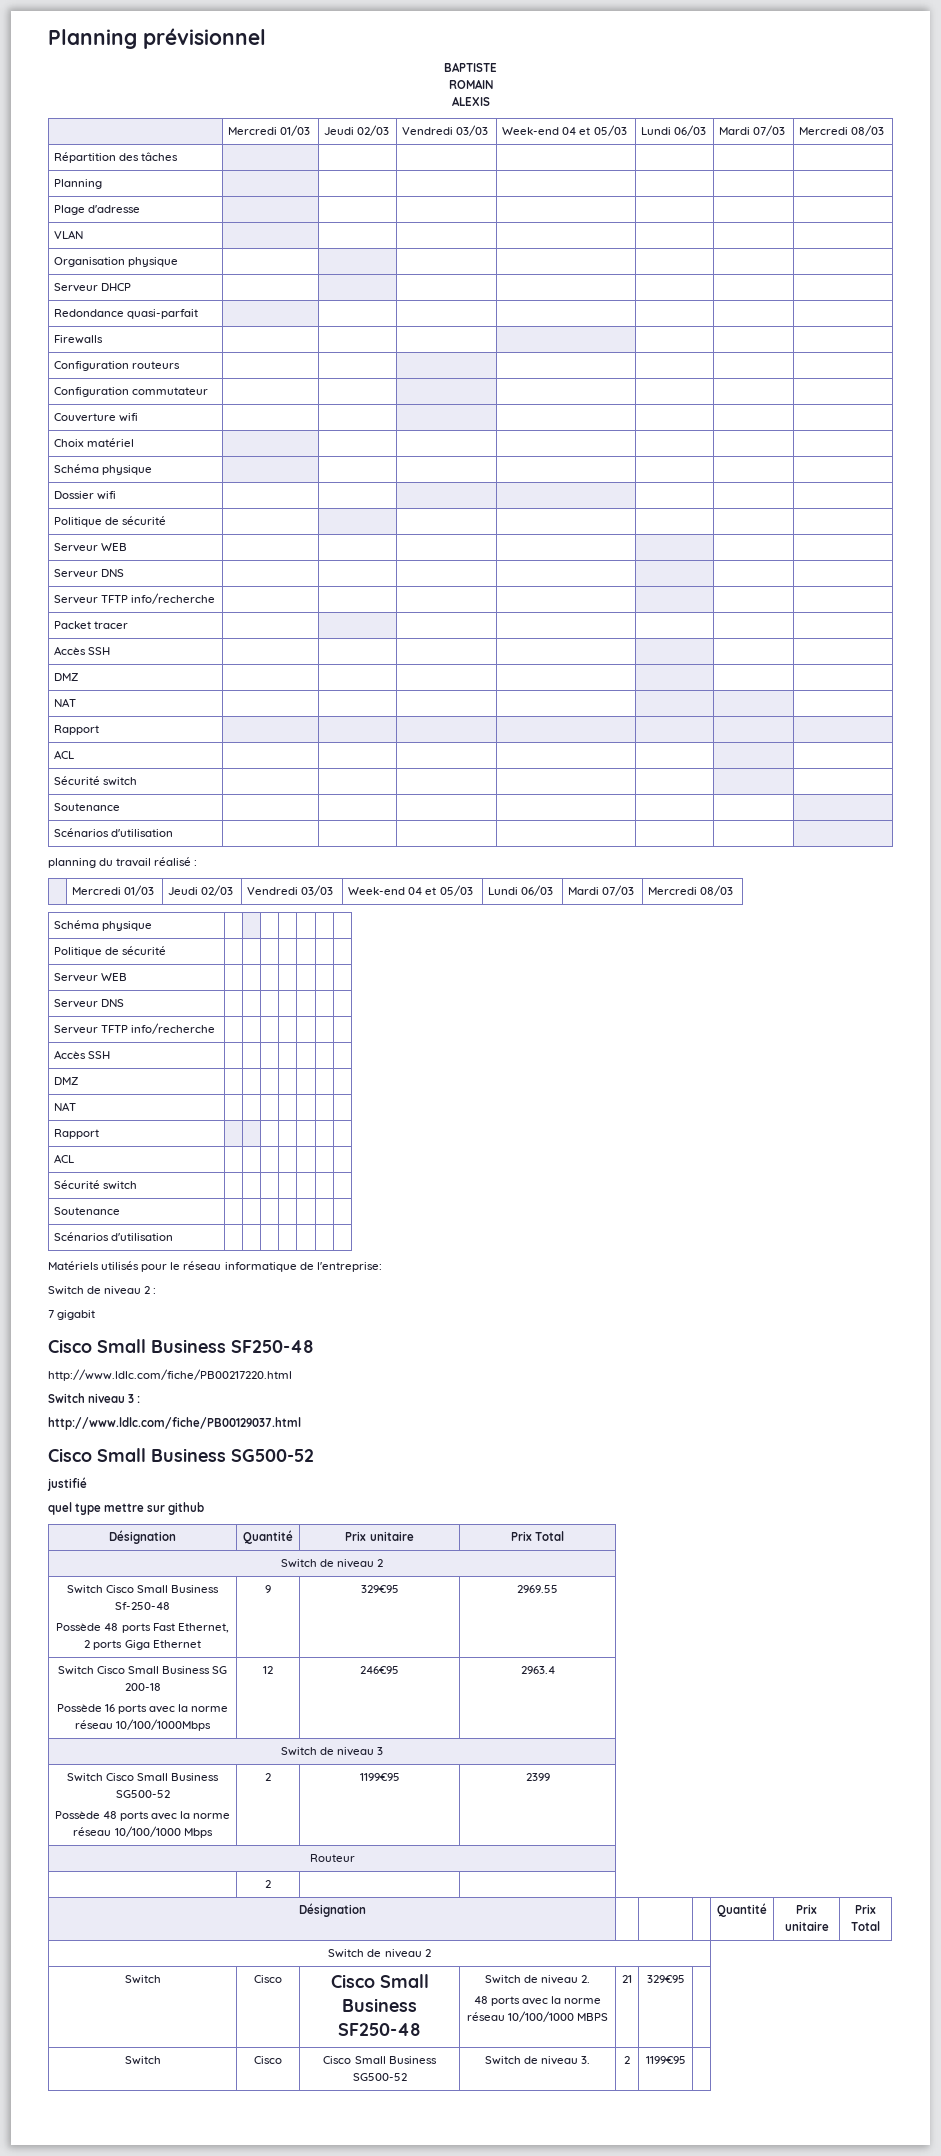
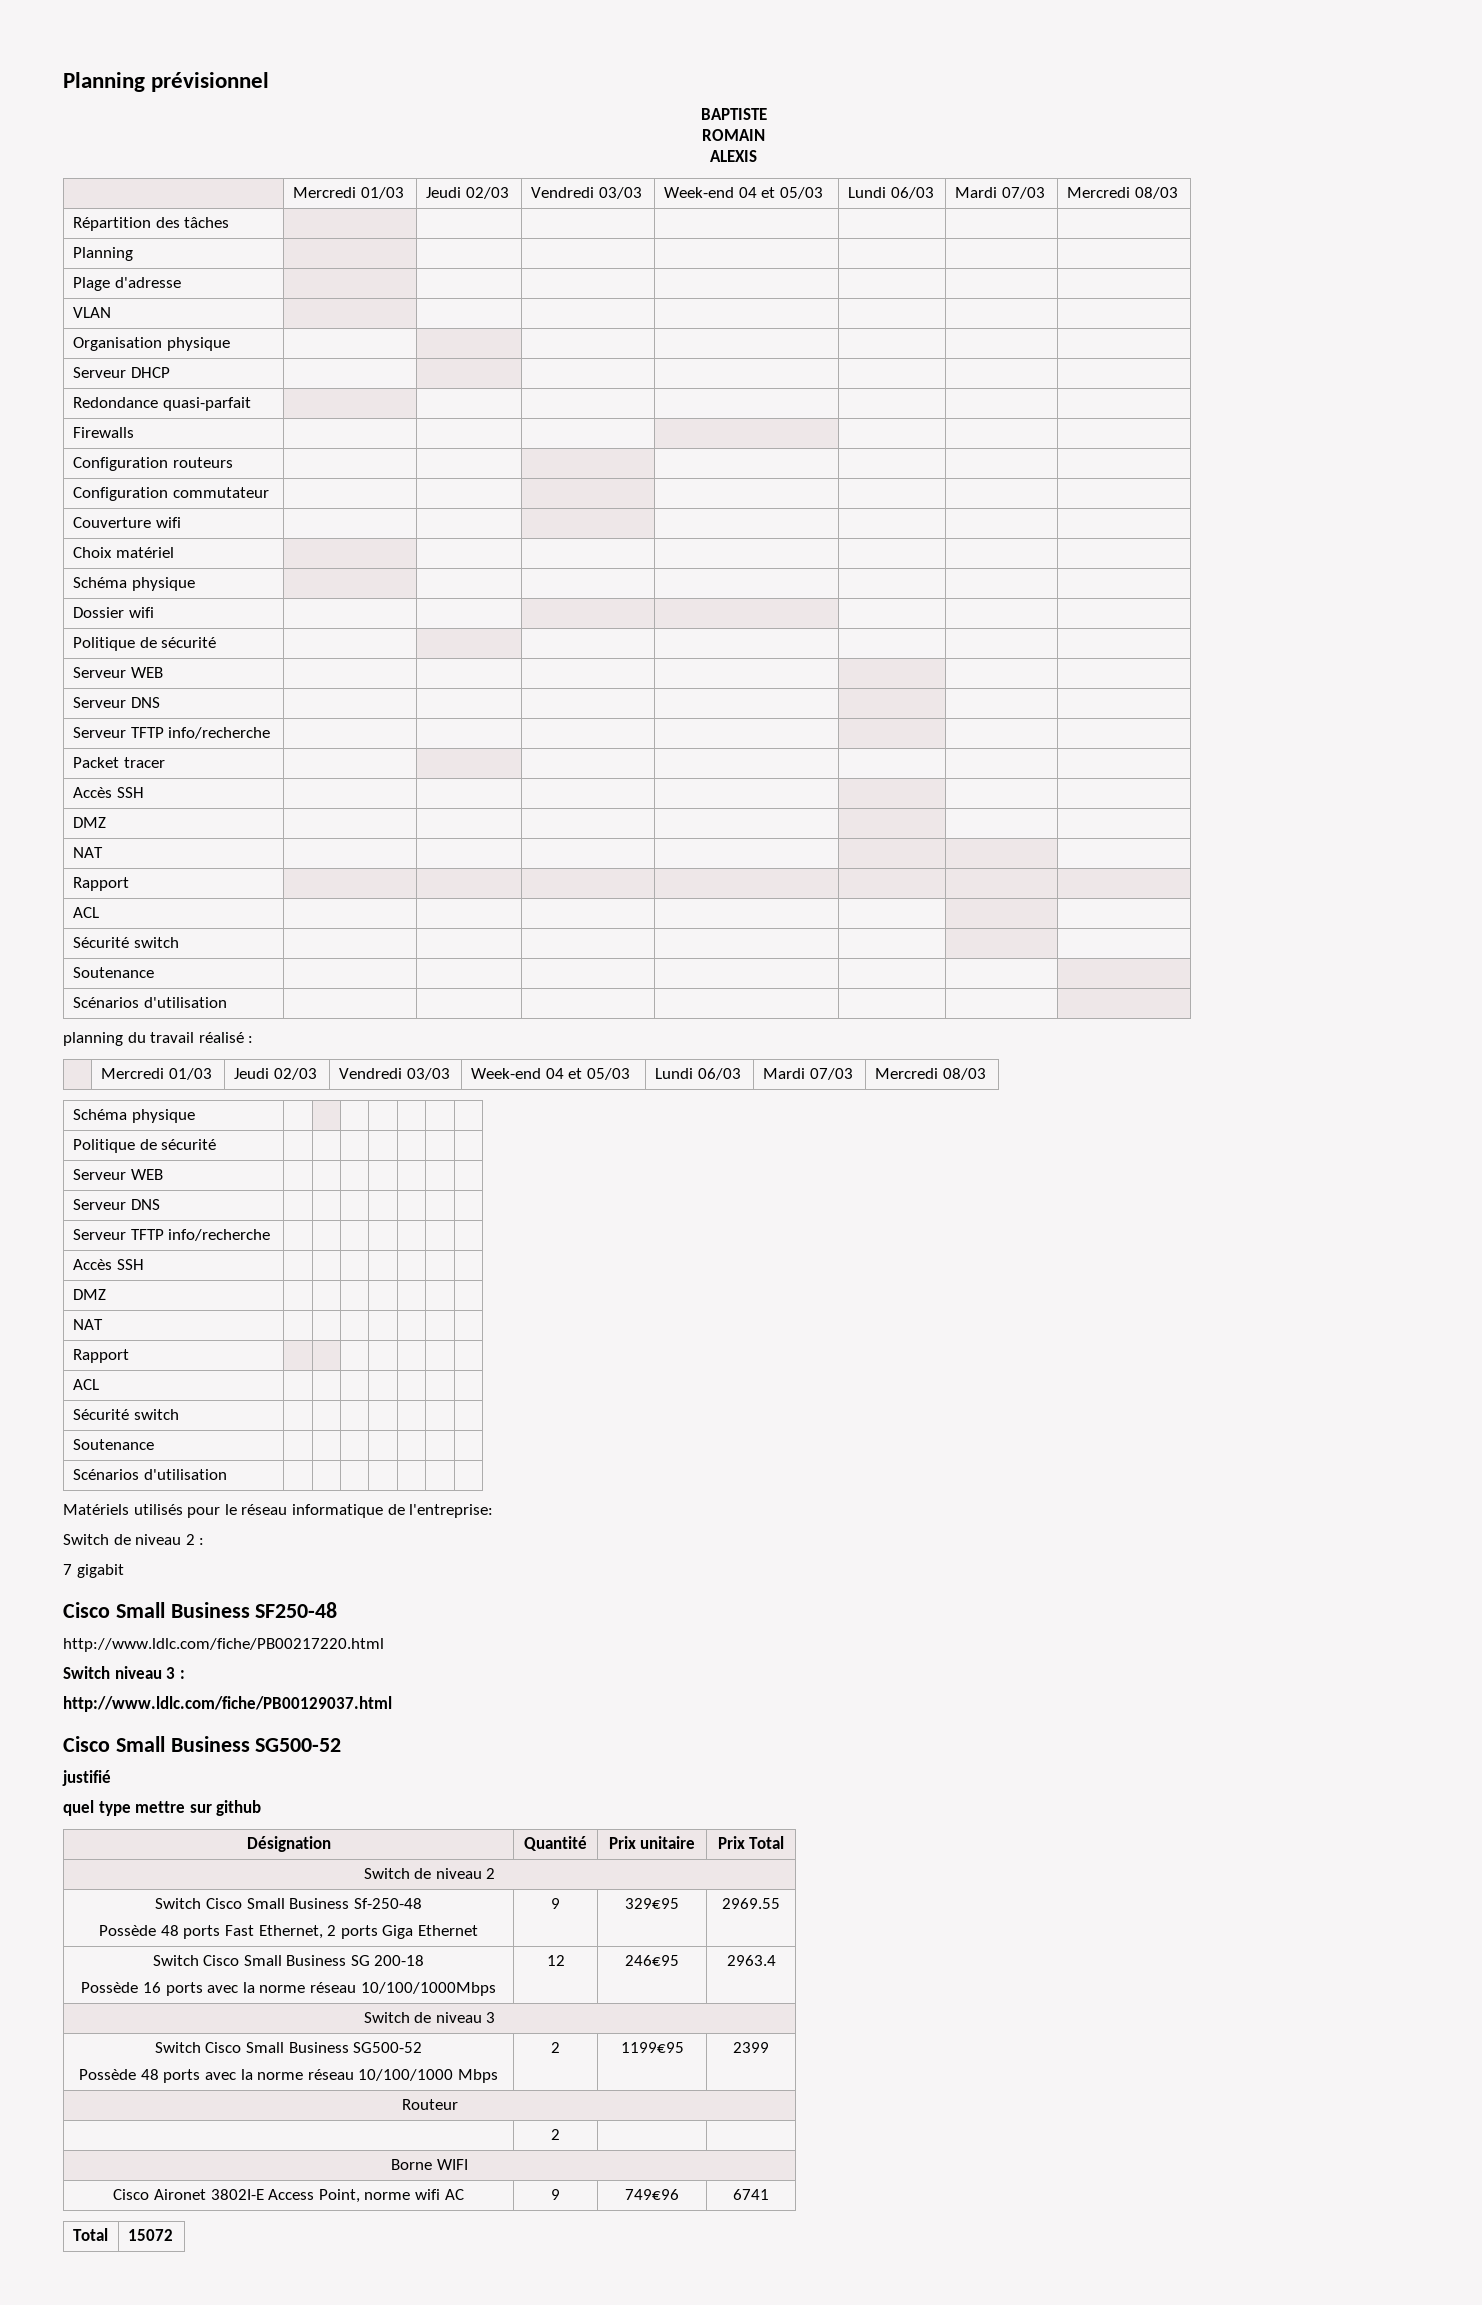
[298,1903,366,1917] [717,1903,767,1917] [796,1904,817,1914] [784,1921,829,1931] [855,1904,876,1914] [851,1921,880,1931] [328,1949,431,1958] [124,1975,161,1984] [254,1975,282,1983] [330,1974,429,1988] [342,1998,417,2012] [338,2023,421,2036] [484,1975,591,1984] [473,1996,602,2006] [466,2011,609,2022] [622,1975,632,1983] [646,1975,685,1983] [124,2056,161,2065] [254,2056,282,2064] [323,2056,437,2064] [352,2073,407,2081] [484,2056,591,2065] [624,2056,630,2064] [645,2056,686,2064] Désignation | | | | Quantité | Prix unitaire | Prix Total // Switch de niveau 2 // Switch | Cisco | Cisco Small Business SF250-48 | Switch de niveau 2. // 48 ports avec la norme réseau 10/100/1000 MBPS | 21 | 329€95 | // Switch | Cisco | Cisco Small Business SG500-52 | Switch de niveau 3. | 2 | 1199€95 | -> [391,2159,468,2170] [113,2189,464,2203] [551,2189,560,2200] [625,2189,679,2200] [733,2189,769,2200] [72,2228,108,2241] [127,2229,173,2241] Borne WIFI // Cisco Aironet 3802I-E Access Point, norme wifi AC | 9 | 749€96 | 6741 // Total | 15072

